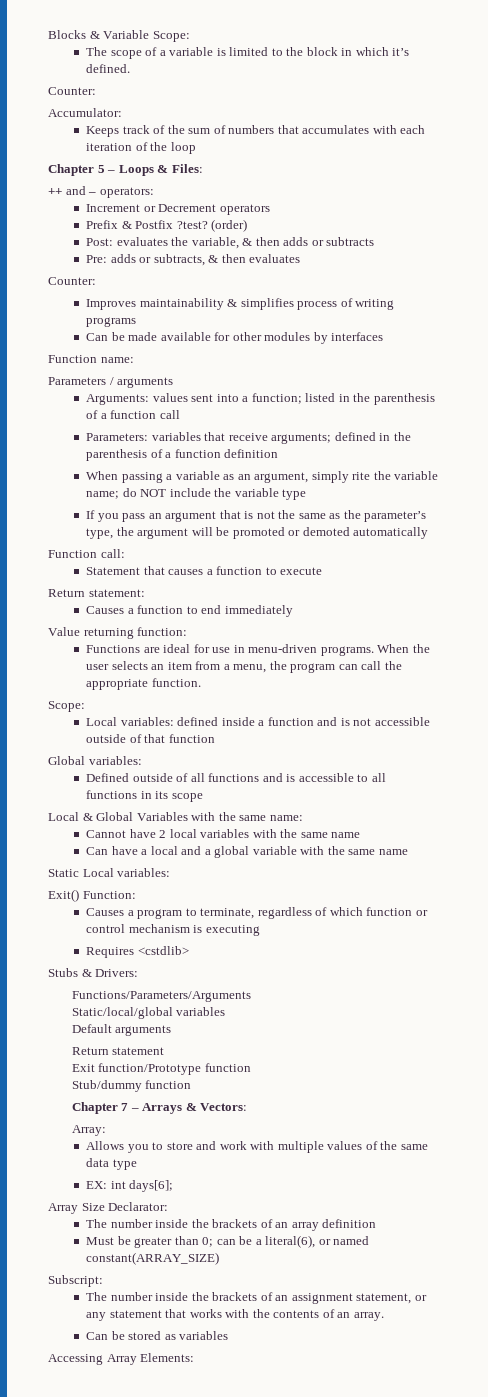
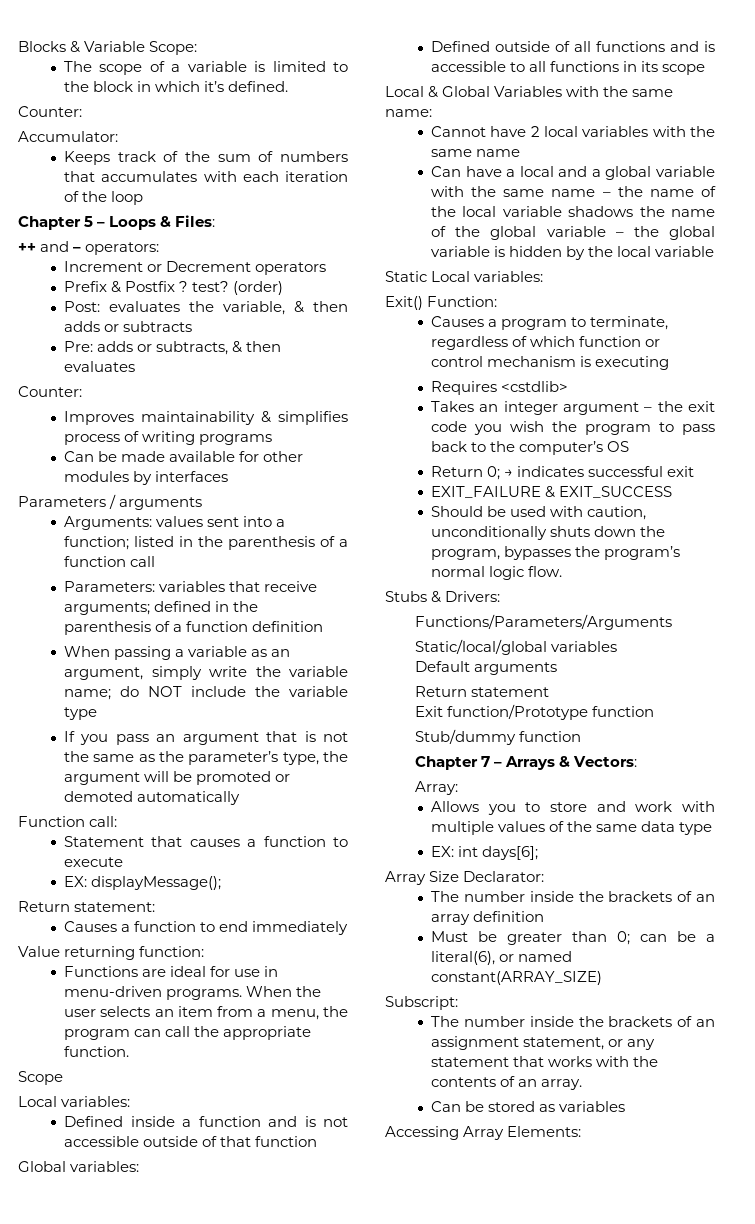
[176,221,208,229] ?test? -> [179,281,230,292] ? test?
[48,355,134,363] // Function name: -> (229, 476) none
[352,472,371,480] rite -> [209,666,248,677] write
(323, 571) none -> [64,876,222,890] // EX: displayMessage();
[48,701,85,712] [86,717,219,726] Scope: // Local variables: defined -> [18,1071,63,1085] [18,1096,131,1107] [64,1116,124,1127] Scope // Local variables: // Defined
(408, 852) none -> [602,186,716,197] [431,206,715,217] [431,226,715,240] [431,246,715,260] – the name of the local variable shadows the name of the global variable – the global variable is hidden by the local variable
(189, 950) none -> [431,401,715,415] [431,421,715,435] [431,441,630,455] [431,466,695,480] [431,486,673,498] [431,506,647,520] [431,526,666,540] [431,546,681,560] [431,566,563,580] // Takes an integer argument – the exit code you wish the program to pass back to the computer’s OS // Return 0; → indicates successful exit // EXIT_FAILURE & EXIT_SUCCESS // Should be used with caution, unconditionally shuts down the program, bypasses the program’s normal logic flow.

